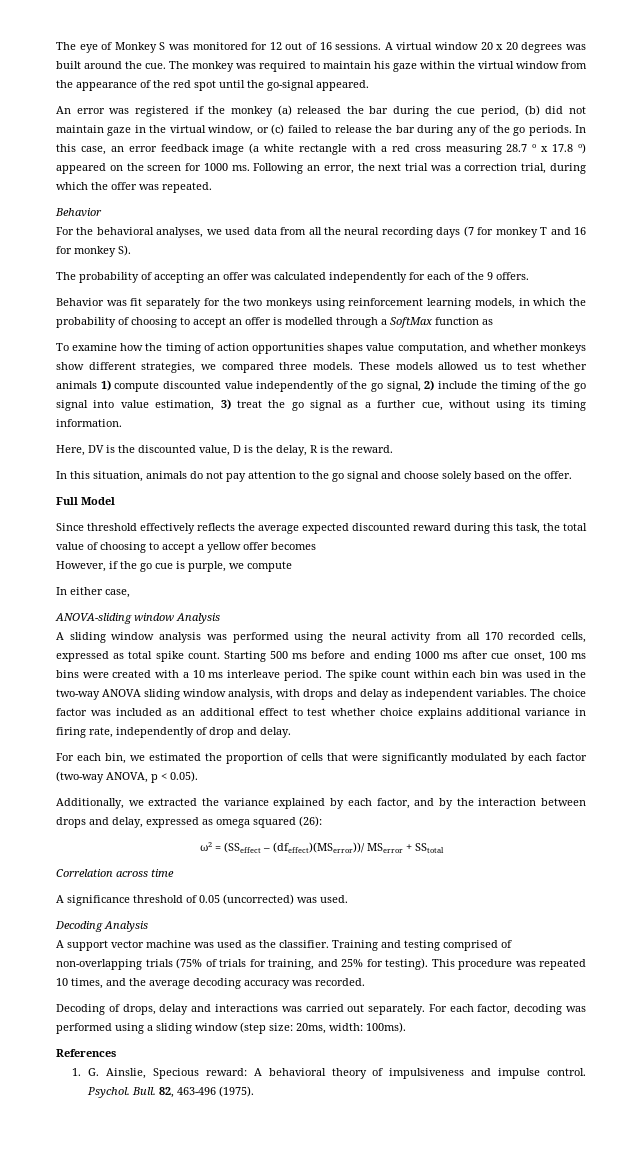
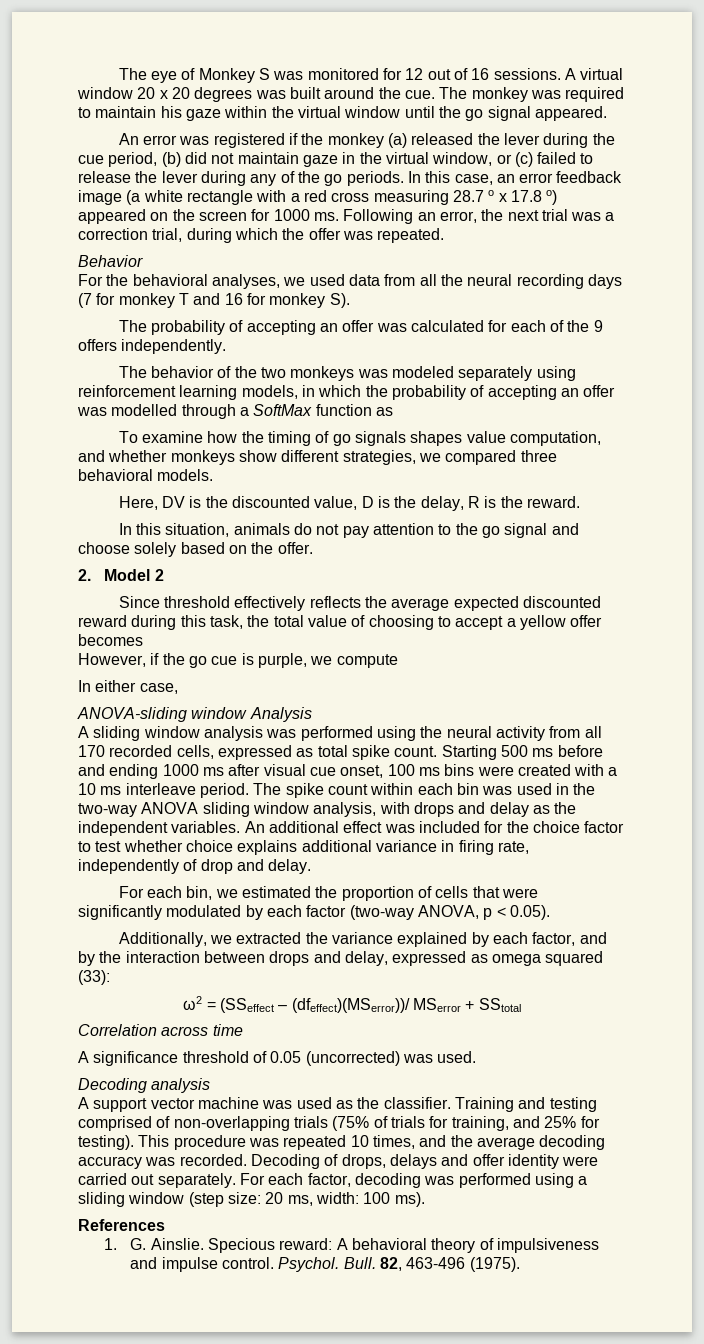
[561,61,587,69] [56,80,314,91] from the appearance of the red spot until the go-signal -> [404,106,531,121] until the go signal
[369,106,389,114] bar -> [504,133,541,145] lever
[395,125,415,133] bar -> [161,171,198,183] lever
[329,272,407,283] independently -> (485, 326) none
[496,272,529,280] [56,298,312,309] offers. // Behavior was fit separately for the two monkeys -> [78,339,227,354] [118,366,533,381] offers independently. // The behavior of the two monkeys was modeled separately
[131,317,282,328] choosing to accept an offer is -> [487,385,616,400] [77,407,107,416] accepting an offer was
[216,343,325,354] action opportunities -> [332,431,407,446] go signals
(308, 366) none -> [78,469,153,481] behavioral
[358,362,587,370] [56,380,586,392] [56,399,586,411] [56,419,122,427] These models allowed us to test whether animals 1) compute discounted value independently of the go signal, 2) include the timing of the go signal into value estimation, 3) treat the go signal as a further cue, without using its timing information. -> (214, 475) none
[56,497,78,505] Full -> [78,569,91,581] 2.
(115, 501) none -> [154,569,164,581] 2
(489, 655) none -> [263,764,306,776] visual
(402, 694) none -> [554,802,577,814] the
[529,689,587,697] [56,708,288,716] The choice factor was included as an additional effect -> [244,821,625,833] An additional effect was included for the choice factor
[299,816,322,827] (26): -> [78,970,110,985] (33):
[104,921,148,932] Analysis -> [151,1078,211,1093] analysis
(365, 982) // -> (247, 1160) none
[159,1004,302,1015] delay and interactions was -> [389,1154,599,1169] delays and offer identity were
[296,1022,406,1034] 20ms, width: 100ms). -> [265,1192,425,1207] 20 ms, width: 100 ms).
[106,1068,147,1079] Ainslie, -> [150,1238,204,1250] Ainslie.

